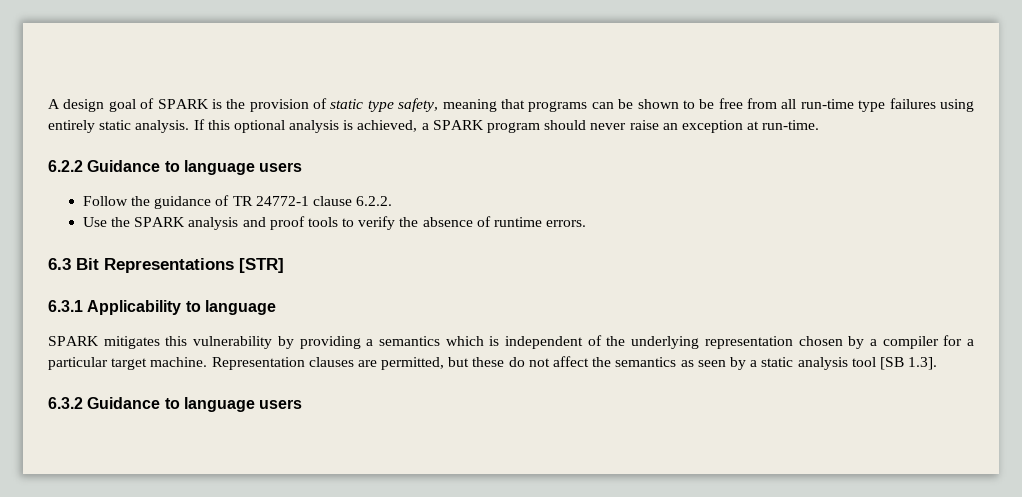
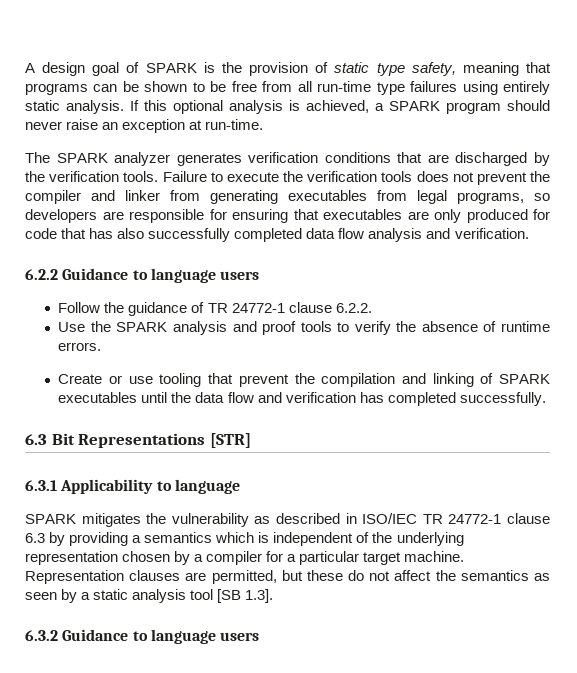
(820, 125) none -> [25,152,550,166] [25,171,550,185] [25,190,550,204] [25,209,550,223] [25,228,529,242] // The SPARK analyzer generates verification conditions that are discharged by the verification tools. Failure to execute the verification tools does not prevent the compiler and linker from generating executables from legal programs, so developers are responsible for ensuring that executables are only produced for code that has also successfully completed data flow analysis and verification.
(587, 223) none -> [58,373,550,387] [58,392,546,406] // Create or use tooling that prevent the compilation and linking of SPARK executables until the data flow and verification has completed successfully.
[165,336,273,349] this vulnerability -> [146,513,551,527] [25,533,45,543] the vulnerability as described in ISO/IEC TR 24772-1 clause 6.3

